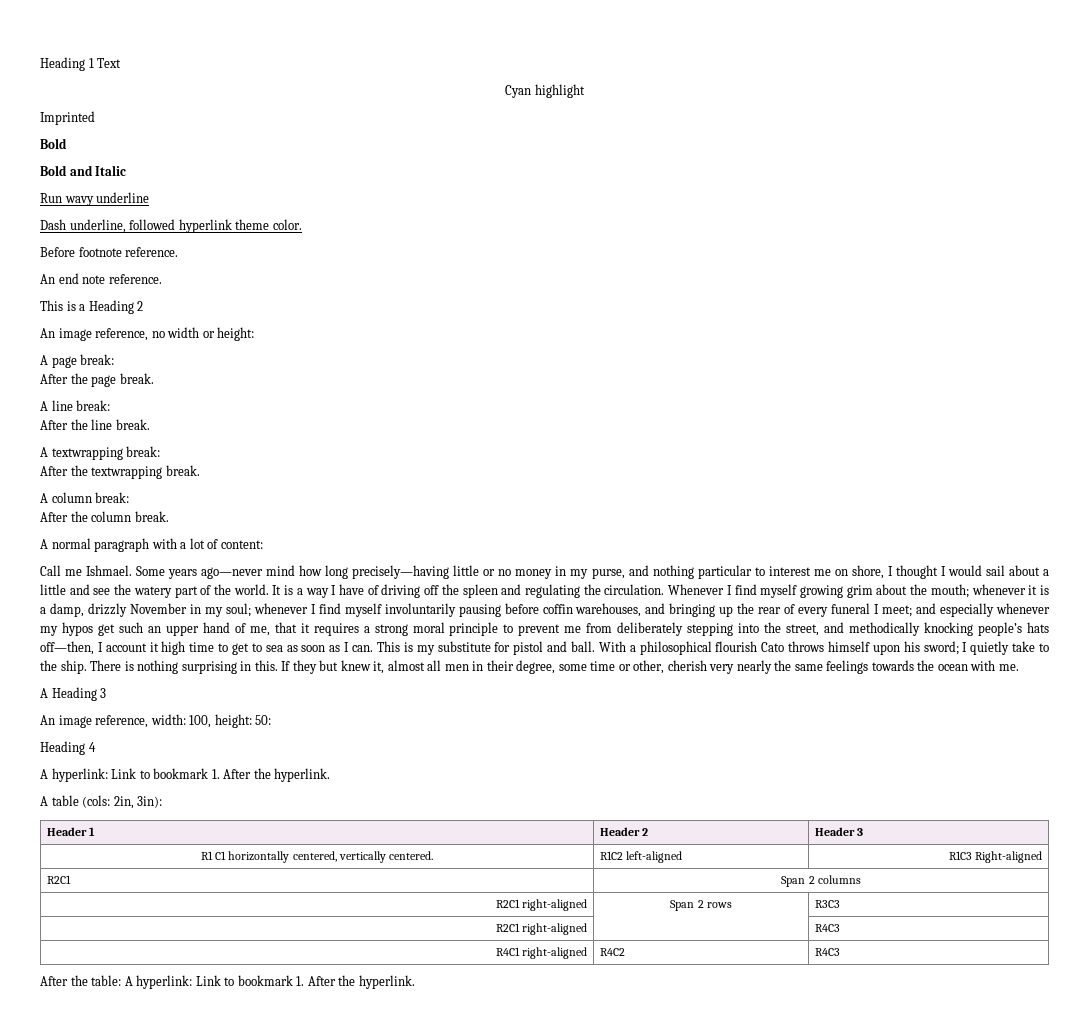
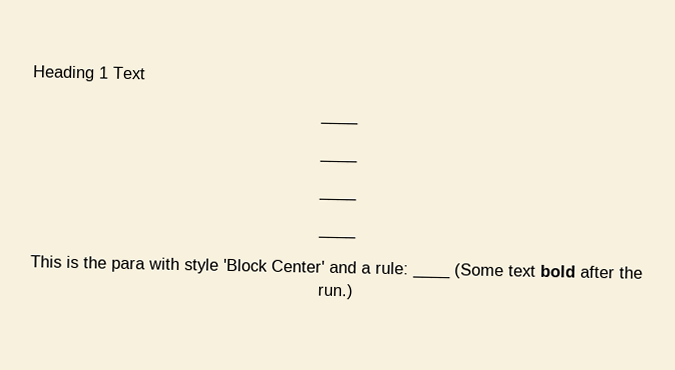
[505,84,585,98] [40,111,95,125] [40,138,67,149] [40,165,127,176] [40,192,150,206] [40,219,302,233] [40,247,179,257] [40,273,162,284] [40,300,144,314] [40,327,255,341] [40,354,115,368] [40,373,154,387] [40,400,111,411] [40,419,150,430] [40,446,161,460] [40,465,200,479] [40,492,130,503] [40,511,169,522] [40,538,263,552] [40,565,1049,579] [40,584,1049,598] [40,603,1050,617] [40,622,1049,636] [40,641,1049,655] [40,660,1019,674] [40,687,107,701] [40,714,272,728] [40,741,96,755] [40,768,331,782] [40,795,163,809] [46,827,95,836] [599,827,648,836] [814,827,863,836] [201,851,433,863] [599,851,682,863] [949,851,1043,863] [46,875,71,884] [781,875,861,887] [496,899,588,911] [670,900,732,911] [814,900,840,908] [496,923,588,935] [814,924,840,932] [496,947,588,959] [599,948,625,956] [814,948,840,956] [40,975,415,989] Cyan highlight // Imprinted // Bold // Bold and Italic // Run wavy underline // Dash underline, followed hyperlink theme color. // Before footnote reference. // An end note reference. // This is a Heading 2 // An image reference, no width or height: // A page break: // After the page break. // A line break: // After the line break. // A textwrapping break: // After the textwrapping break. // A column break: // After the column break. // A normal paragraph with a lot of content: // Call me Ishmael. Some years ago—never mind how long precisely—having little or no money in my purse, and nothing particular to interest me on shore, I thought I would sail about a little and see the watery part of the world. It is a way I have of driving off the spleen and regulating the circulation. Whenever I find myself growing grim about the mouth; whenever it is a damp, drizzly November in my soul; whenever I find myself involuntarily pausing before coffin warehouses, and bringing up the rear of every funeral I meet; and especially whenever my hypos get such an upper hand of me, that it requires a strong moral principle to prevent me from deliberately stepping into the street, and methodically knocking people’s hats off—then, I account it high time to get to sea as soon as I can. This is my substitute for pistol and ball. With a philosophical flourish Cato throws himself upon his sword; I quietly take to the ship. There is nothing surprising in this. If they but knew it, almost all men in their degree, some time or other, cherish very nearly the same feelings towards the ocean with me. // A Heading 3 // An image reference, width: 100, height: 50: // Heading 4 // A hyperlink: Link to bookmark 1. After the hyperlink. // A table (cols: 2in, 3in): // Header 1 | Header 2 | Header 3 // R1 C1 horizontally centered, vertically centered. | R1C2 left-aligned | R1C3 Right-aligned // R2C1 | Span 2 columns // R2C1 right-aligned | Span 2 rows | R3C3 // R2C1 right-aligned | | R4C3 // R4C1 right-aligned | R4C2 | R4C3 // After the table: A hyperlink: Link to bookmark 1. After the hyperlink. -> [319,120,359,126] [318,158,358,164] [317,196,357,202] [316,234,357,240] [29,255,643,280] [317,283,354,300] ____ // ____ // ____ // ____ // This is the para with style 'Block Center' and a rule: ____ (Some text bold after the run.)

